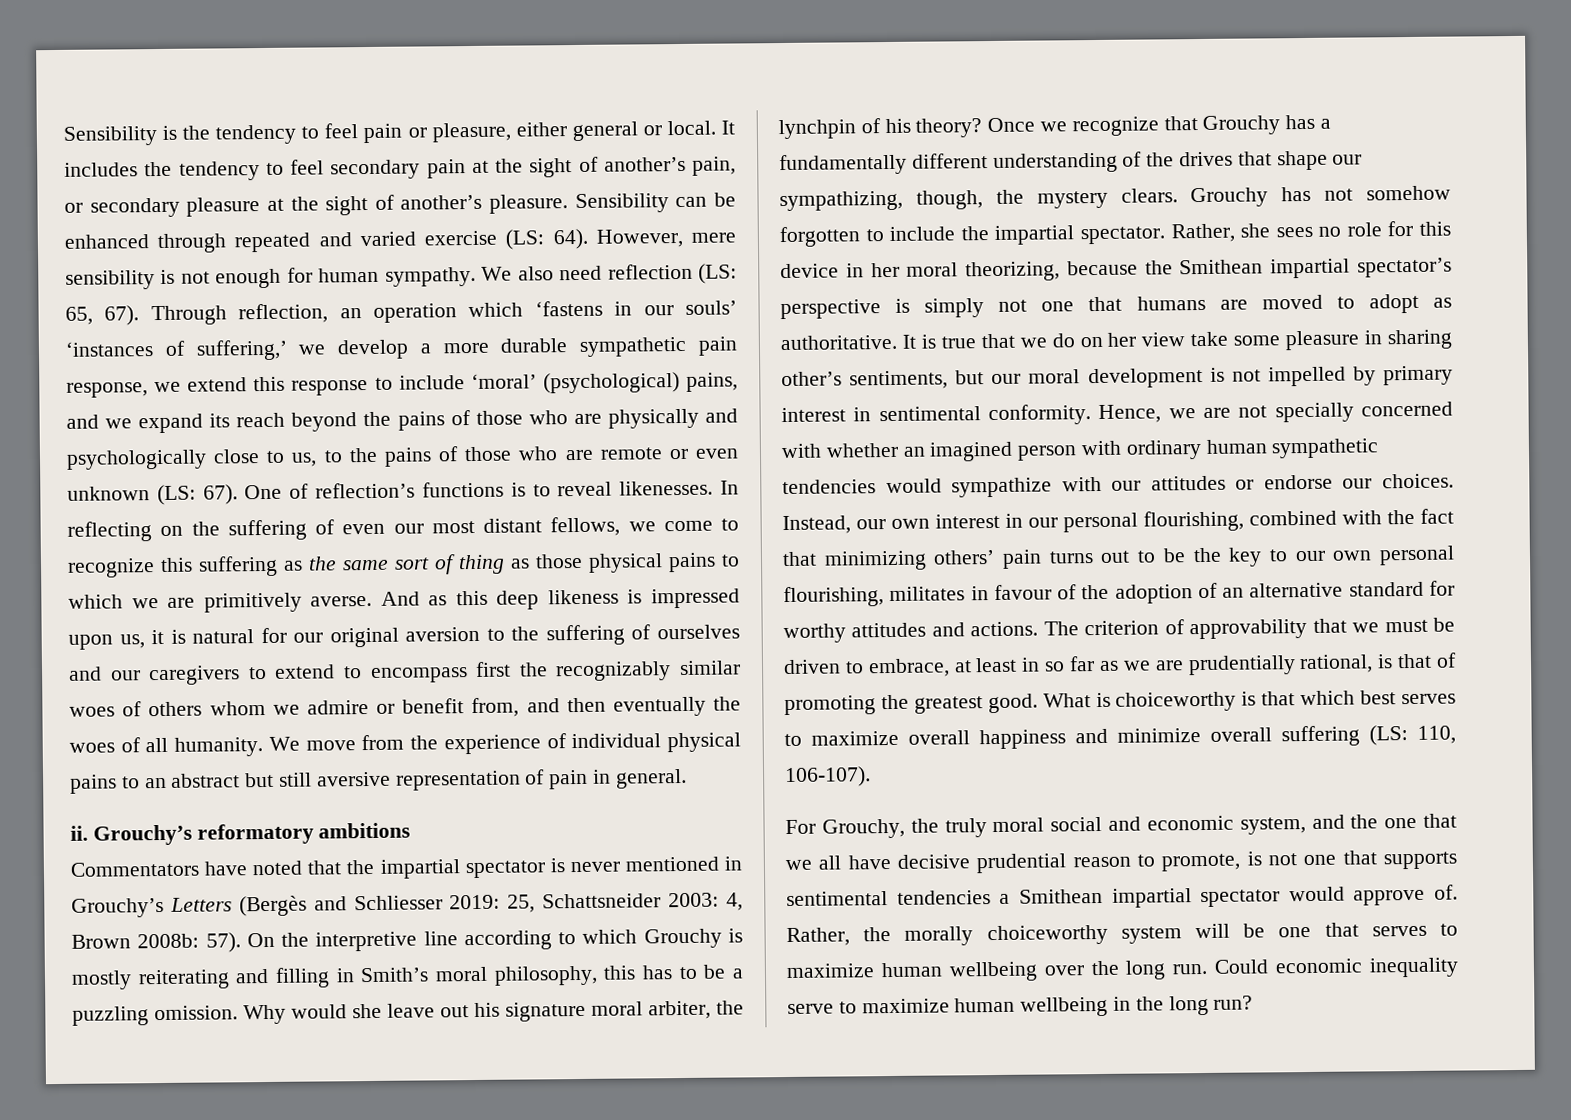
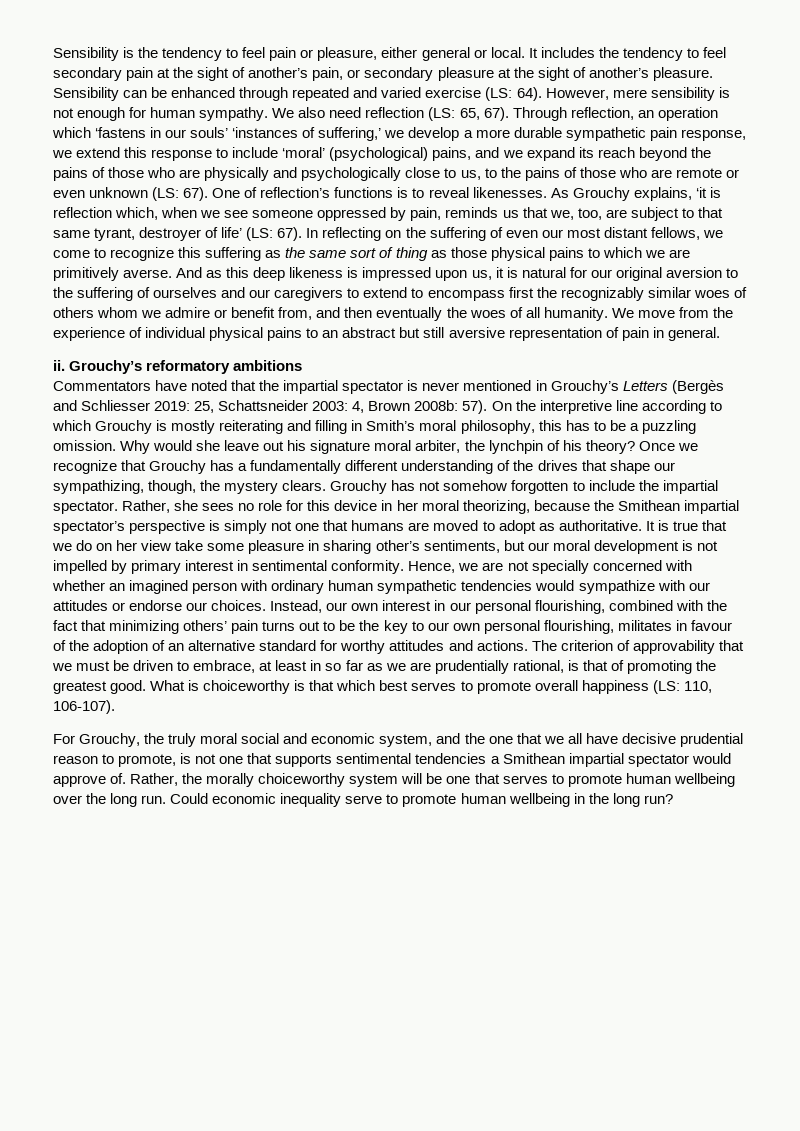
(714, 488) none -> [550,187,721,201] [53,207,723,221] [53,227,303,241] As Grouchy explains, ‘it is reflection which, when we see someone oppressed by pain, reminds us that we, too, are subject to that same tyrant, destroyer of life’ (LS: 67).
[811,730,899,746] maximize -> [476,681,531,694] promote
[1075,725,1360,747] and minimize overall suffering -> (649, 687) none
[786,963,875,979] maximize -> [567,774,622,787] promote
[861,998,950,1014] maximize -> [402,794,457,807] promote

